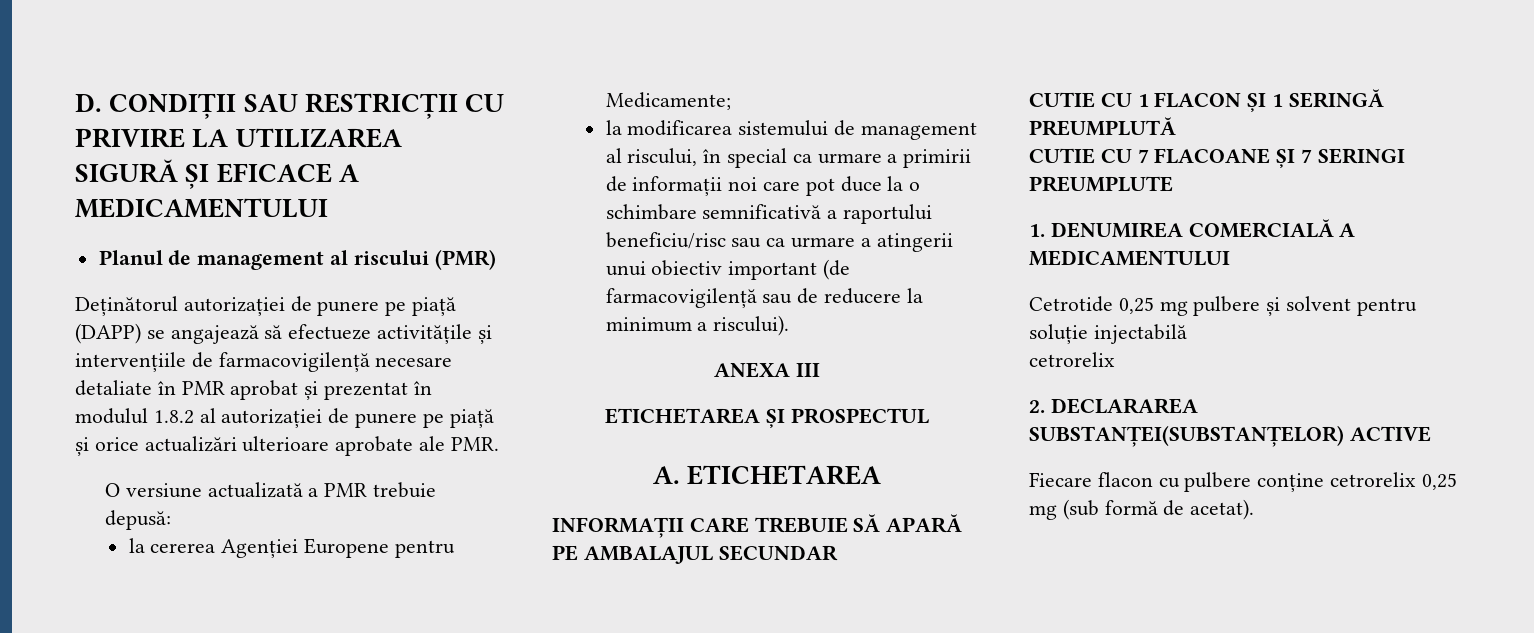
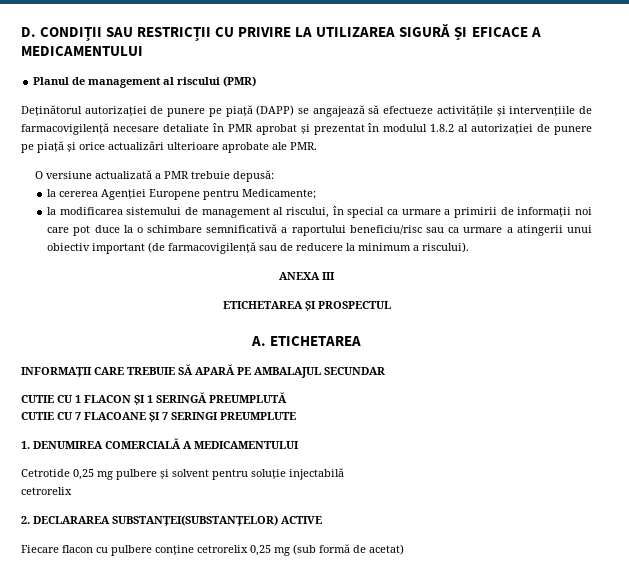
[1190,499,1255,520] acetat). -> [369,544,404,555] acetat)

